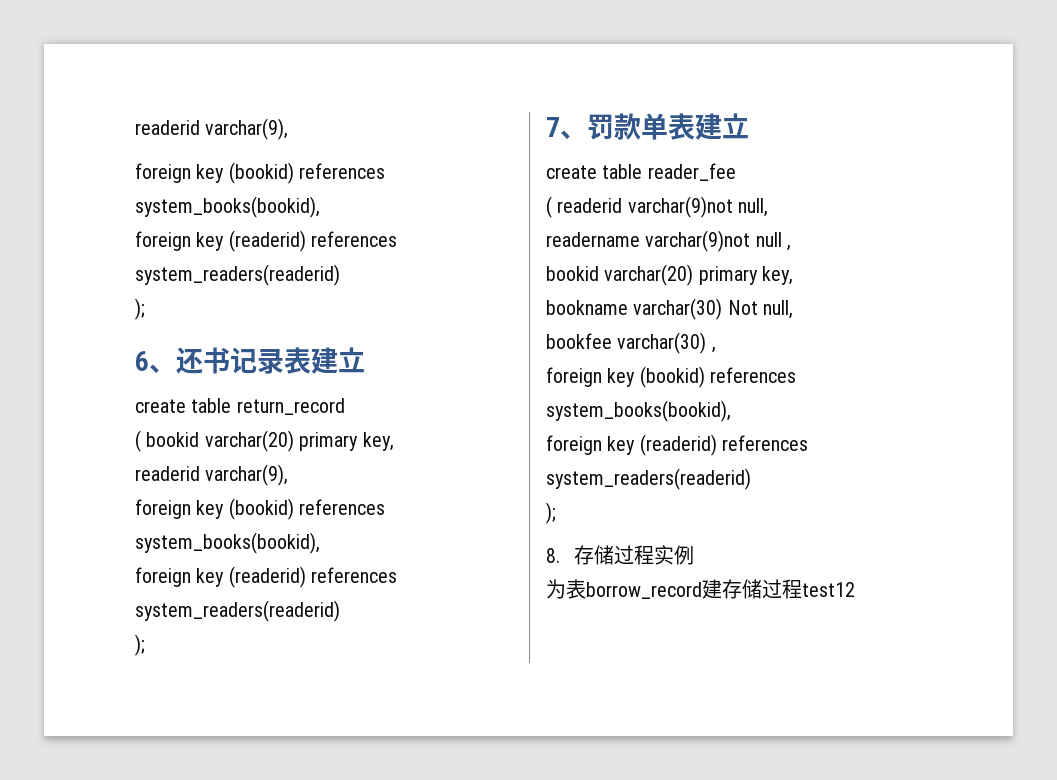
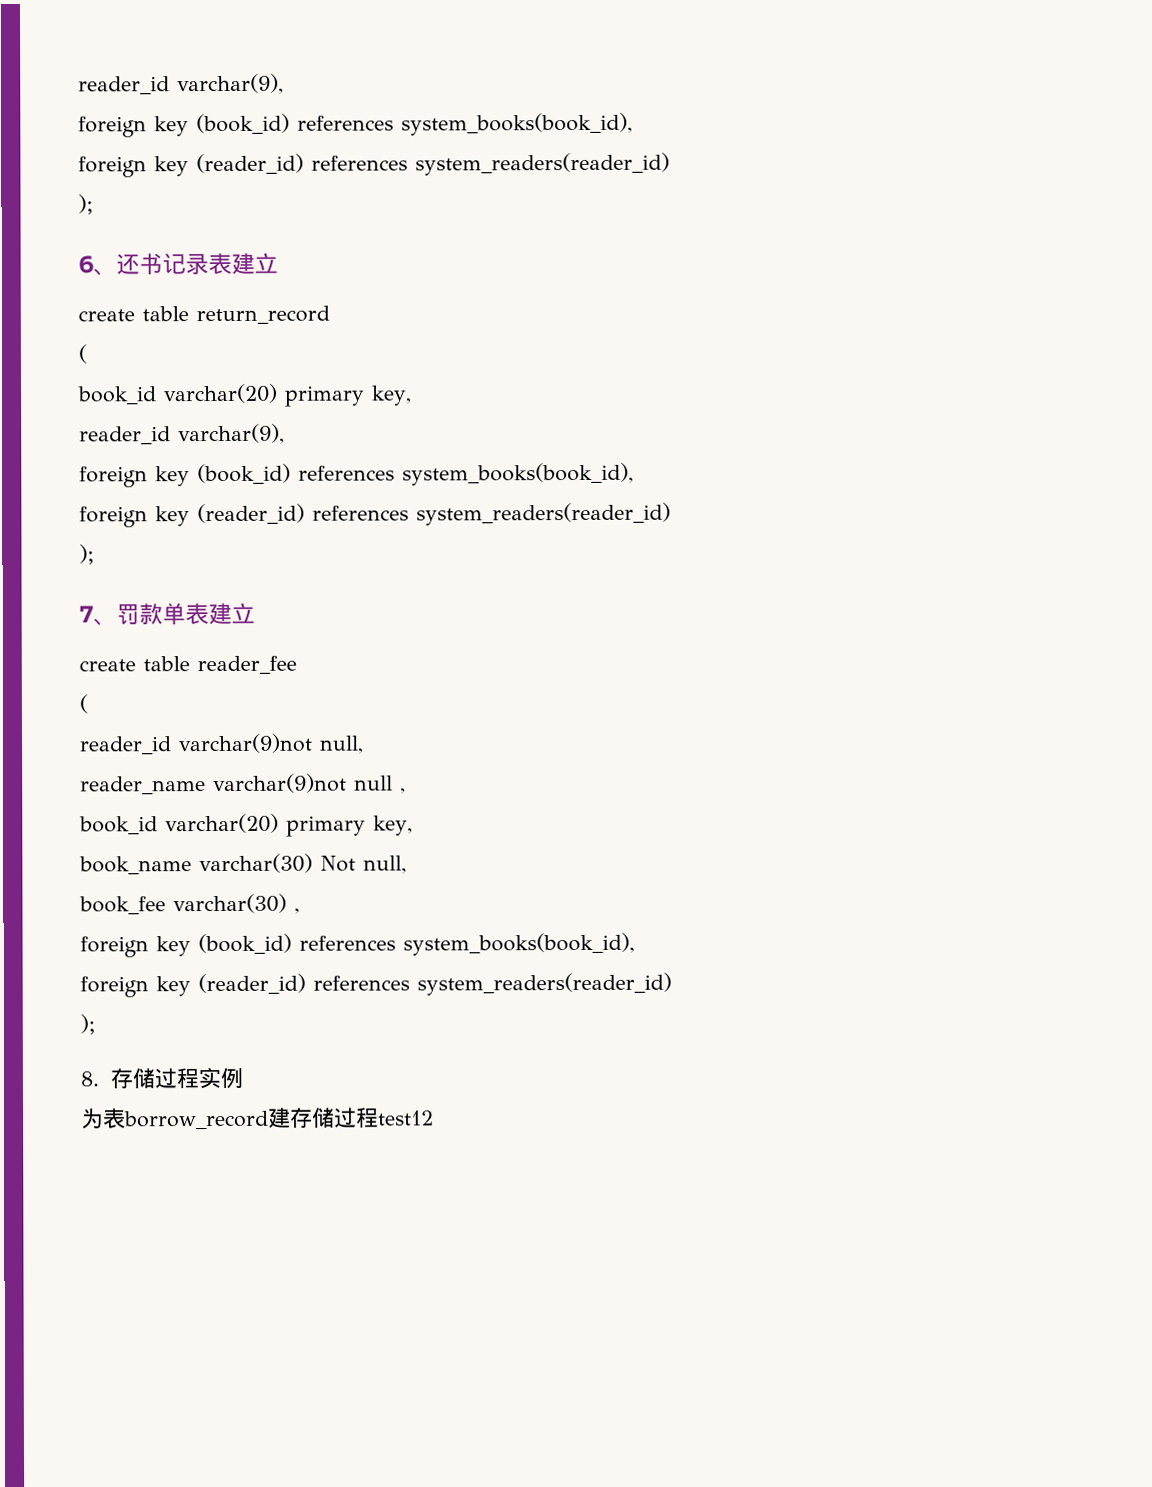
[135,118,289,140] [135,162,386,184] [135,196,320,218] [135,230,398,252] [135,264,340,286] readerid varchar(9), // foreign key (bookid) references system_books(bookid), // foreign key (readerid) references system_readers(readerid) -> [78,73,284,95] [78,112,633,138] [78,152,670,178] reader_id varchar(9), // foreign key (book_id) references system_books(book_id), // foreign key (reader_id) references system_readers(reader_id)
[146,430,394,452] [135,464,289,486] [135,498,386,520] [135,532,320,554] [135,566,398,588] [135,600,340,622] bookid varchar(20) primary key, // readerid varchar(9), // foreign key (bookid) references system_books(bookid), // foreign key (readerid) references system_readers(readerid) -> [78,383,412,407] [79,423,285,445] [79,462,634,488] [79,502,671,528] // book_id varchar(20) primary key, // reader_id varchar(9), // foreign key (book_id) references system_books(book_id), // foreign key (reader_id) references system_readers(reader_id)
[557,198,623,213] readerid -> [79,736,172,755] // reader_id
[546,232,640,247] readername -> [80,776,206,795] reader_name
[546,264,794,286] [546,300,628,315] bookid varchar(20) primary key, // bookname -> [79,813,413,837] [79,856,192,875] book_id varchar(20) primary key, // book_name
[546,333,612,349] bookfee -> [79,896,166,915] book_fee
[639,366,797,388] [546,400,731,422] [546,434,809,456] [546,468,751,490] (bookid) references system_books(bookid), // foreign key (readerid) references system_readers(readerid) -> [198,932,635,956] [80,972,672,998] (book_id) references system_books(book_id), // foreign key (reader_id) references system_readers(reader_id)

